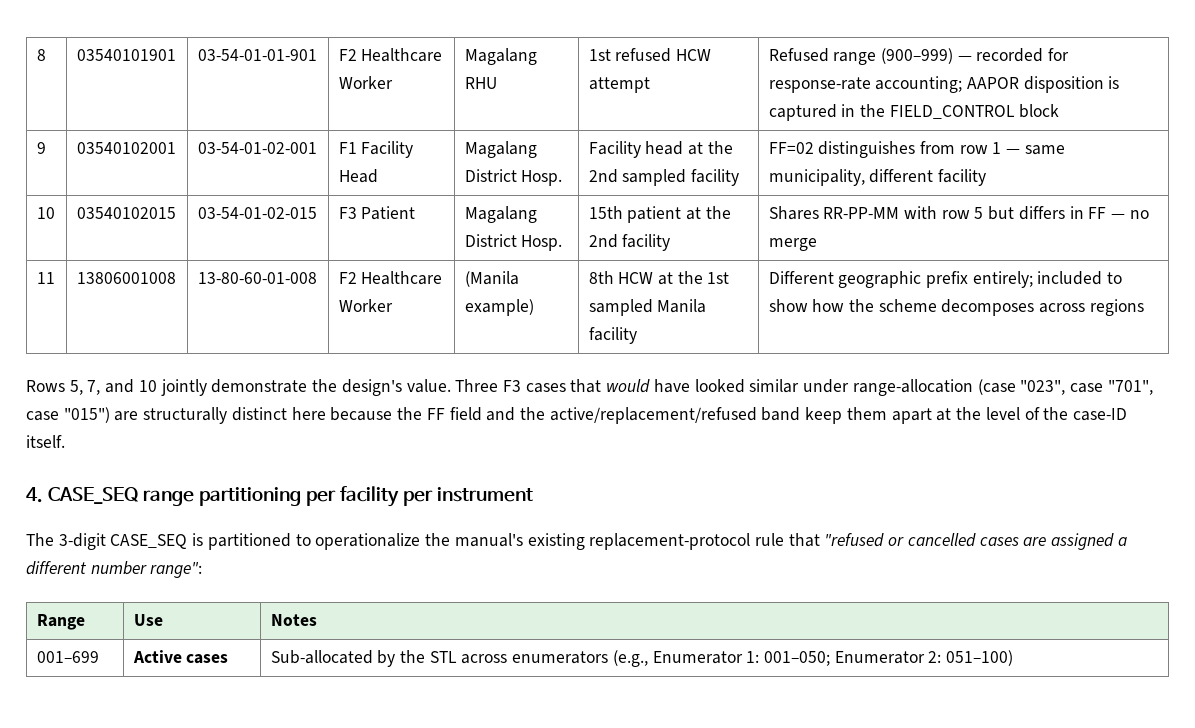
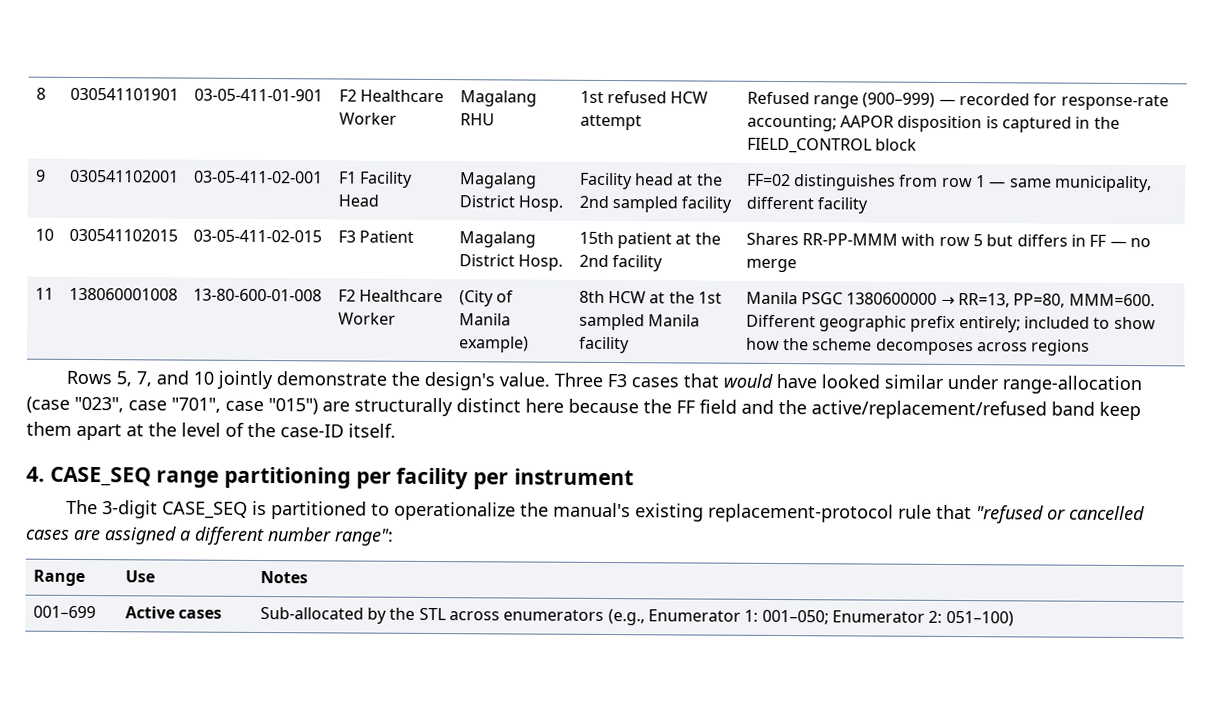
[76,49,176,61] [197,49,317,61] 03540101901 | 03-54-01-01-901 -> [69,87,179,101] [193,88,323,102] 030541101901 | 03-05-411-01-901
[76,142,176,154] [197,142,317,154] 03540102001 | 03-54-01-02-001 -> [69,169,179,183] [193,170,323,184] 030541102001 | 03-05-411-02-001
[76,207,176,219] [197,207,317,219] 03540102015 | 03-54-01-02-015 -> [68,228,178,242] [192,229,322,243] 030541102015 | 03-05-411-02-015
[823,207,900,219] RR-PP-MM -> [802,233,899,246] RR-PP-MMM
[76,272,176,284] [197,272,317,284] [338,271,443,285] [338,299,393,312] [464,271,519,287] 13806001008 | 13-80-60-01-008 | F2 Healthcare Worker | (Manila -> [68,287,178,301] [192,288,322,302] [337,289,444,303] [337,312,396,325] [458,290,515,307] [458,313,511,326] 138060001008 | 13-80-600-01-008 | F2 Healthcare Worker | (City of Manila
(637, 335) none -> [745,291,1155,308] Manila PSGC 1380600000 → RR=13, PP=80, MMM=600.

